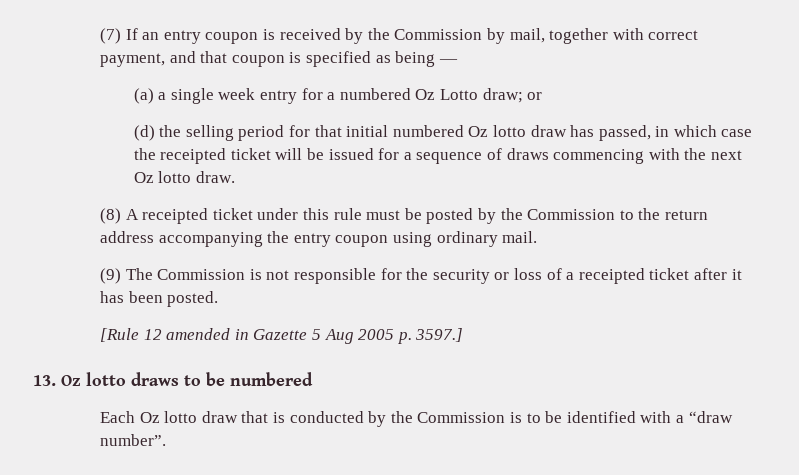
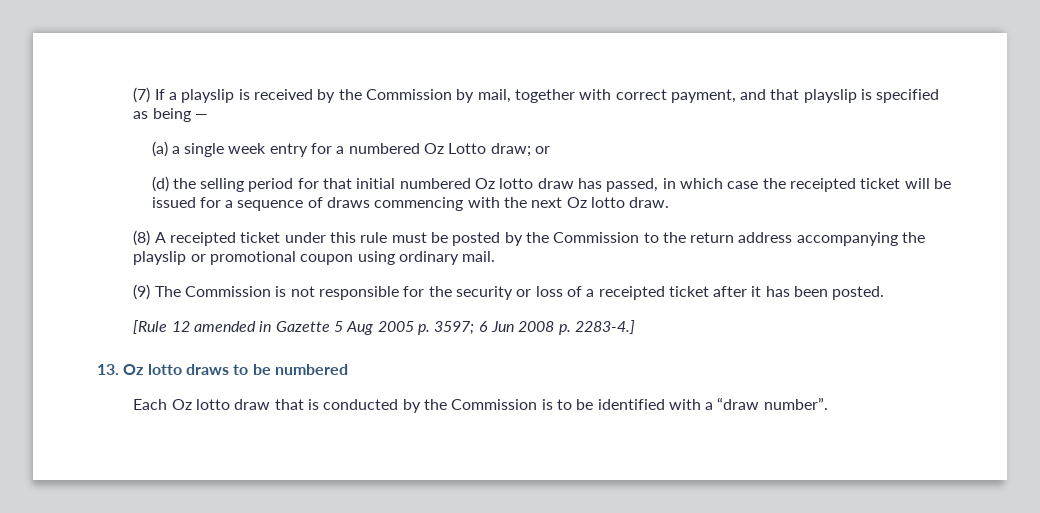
[142,30,259,44] an entry coupon -> [168,89,235,103] a playslip
[231,55,285,67] coupon -> [803,89,857,103] playslip
[293,233,331,247] entry -> [133,251,296,265] playslip or promotional
[415,328,464,342] 3597.] -> [434,320,635,335] 3597; 6 Jun 2008 p. 2283-4.]

